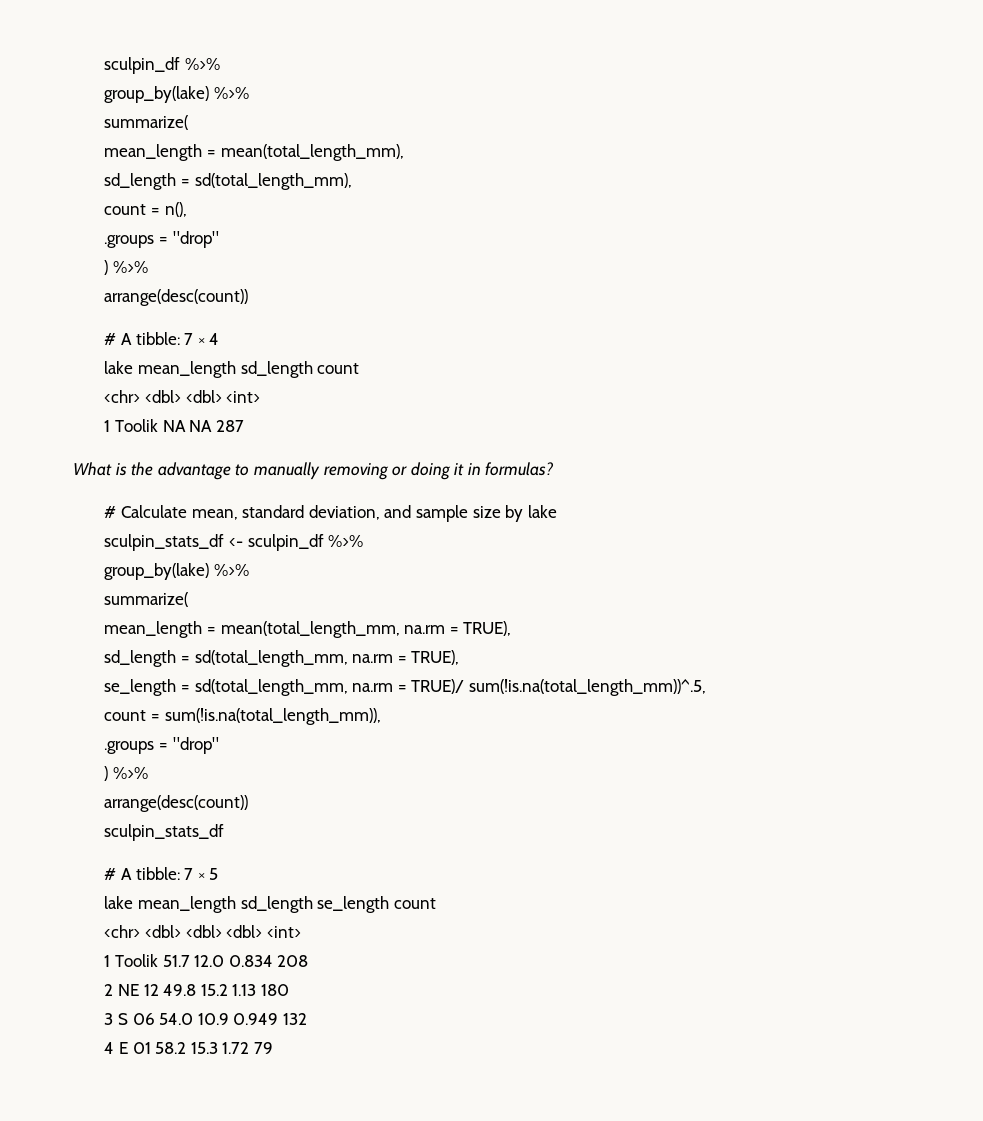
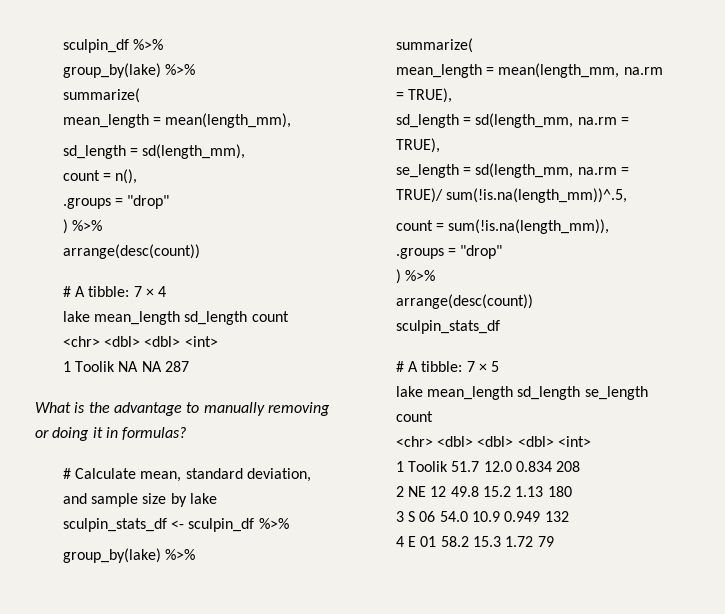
[104,57,220,74] [104,86,249,103] [104,115,190,130] [104,144,404,161] [104,173,352,190] sculpin_df %>% // group_by(lake) %>% // summarize( // mean_length = mean(total_length_mm), // sd_length = sd(total_length_mm), -> [62,39,163,53] [62,63,195,78] [62,88,140,103] [62,113,292,128] [62,144,246,159] sculpin_df %>% // group_by(lake) %>% // summarize( // mean_length = mean(length_mm), // sd_length = sd(length_mm),
[220,621,400,638] mean(total_length_mm, -> [498,63,620,78] mean(length_mm,
[194,650,348,667] sd(total_length_mm, -> [475,113,574,128] sd(length_mm,
[194,679,348,696] sd(total_length_mm, -> [475,163,574,178] sd(length_mm,
[468,679,706,696] [104,708,381,725] sum(!is.na(total_length_mm))^.5, // count = sum(!is.na(total_length_mm)), -> [445,188,627,203] [395,219,610,234] sum(!is.na(length_mm))^.5, // count = sum(!is.na(length_mm)),

